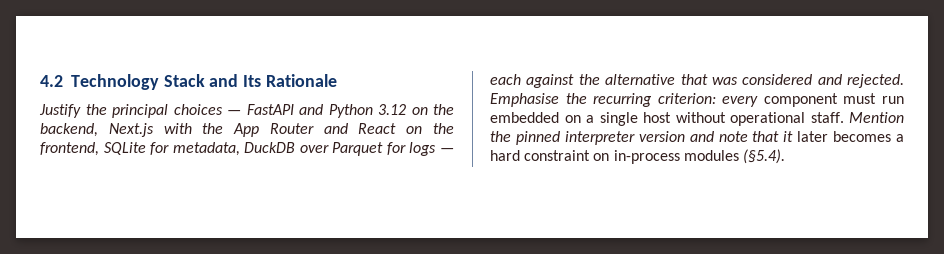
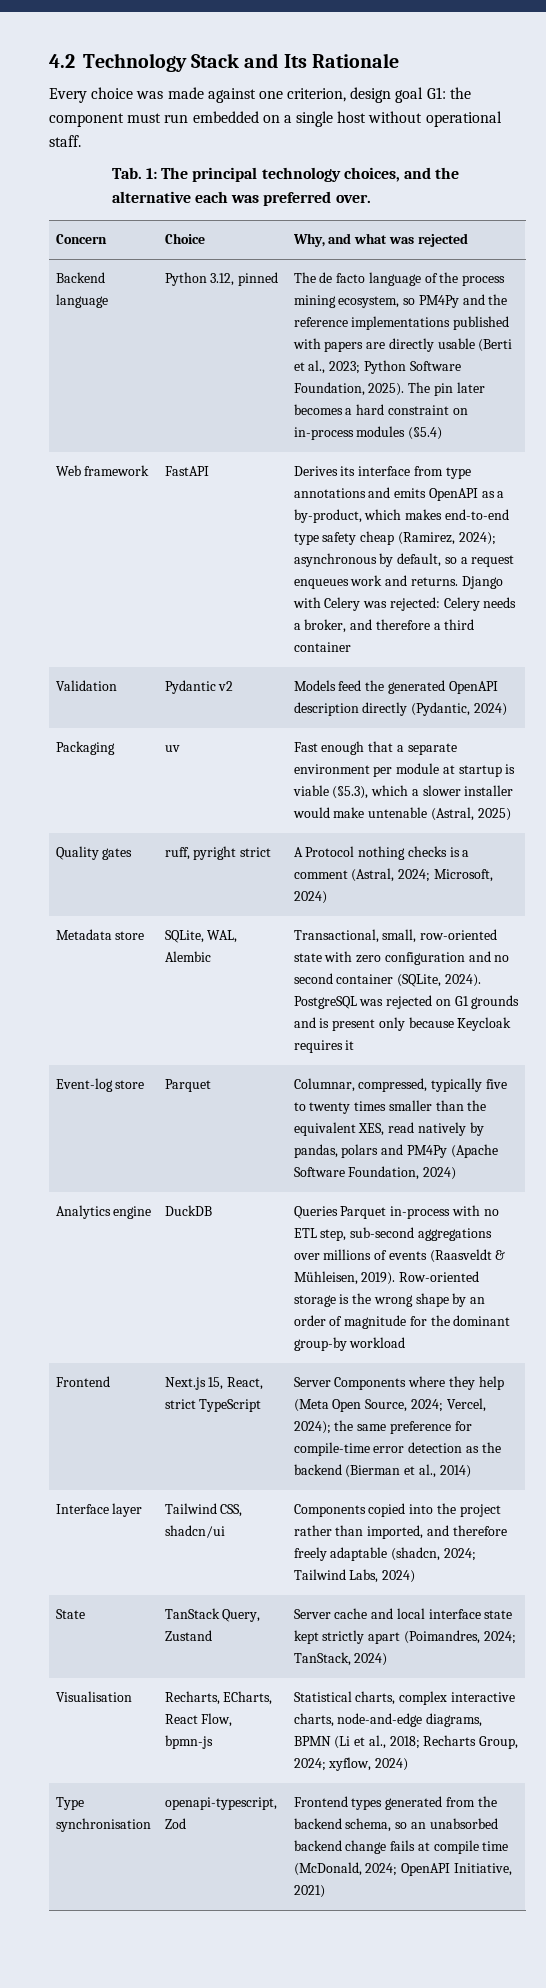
[39,104,454,118] [40,123,454,137] [40,142,454,156] [490,74,904,88] [490,93,759,107] Justify the principal choices — FastAPI and Python 3.12 on the backend, Next.js with the App Router and React on the frontend, SQLite for metadata, DuckDB over Parquet for logs — each against the alternative that was considered and rejected. Emphasise the recurring criterion: every -> [49,87,471,103] Every choice was made against one criterion, design goal G1: the
[849,112,904,123] [490,131,794,145] Mention the pinned interpreter version and note that it -> [111,167,460,182] [111,191,371,206] [55,234,107,244] [164,233,205,244] [292,233,468,247] [55,272,105,283] [55,294,108,308] [164,272,279,286] [293,272,506,286] [293,294,508,308] [293,316,510,330] [292,338,513,352] [293,360,461,374] [293,382,453,396] // Tab. 1: The principal technology choices, and the alternative each was preferred over. // Concern | Choice | Why, and what was rejected // Backend language | Python 3.12, pinned | The de facto language of the process mining ecosystem, so PM4Py and the reference implementations published with papers are directly usable (Berti et al., 2023; Python Software Foundation, 2025). The pin
[742,149,785,164] (§5.4). -> [408,427,443,440] [55,465,150,476] [164,466,209,476] [293,466,471,479] [293,487,505,501] [293,509,509,523] [293,531,496,545] [293,553,515,567] [293,575,503,589] [292,597,517,611] [293,619,475,633] [293,642,351,652] [55,680,117,691] [164,680,234,694] [293,680,498,694] [293,702,507,716] [55,741,115,755] [164,745,180,752] [293,741,457,755] [293,763,516,777] [292,785,514,799] [292,807,511,821] [55,846,133,860] [164,846,272,860] [293,846,470,860] [293,868,493,882] [293,891,327,904] [55,929,145,940] [164,930,238,943] [164,951,211,962] [293,929,498,943] [293,951,510,965] [293,973,481,987] [293,995,520,1009] [293,1017,512,1031] [293,1040,355,1053] [55,1078,145,1092] [164,1079,211,1092] [293,1078,507,1092] [293,1100,487,1114] [293,1122,484,1136] [293,1144,498,1158] [293,1166,457,1180] [55,1205,152,1219] [164,1205,212,1216] [293,1205,499,1219] [293,1227,492,1241] [293,1249,506,1263] [293,1271,480,1285] [293,1293,486,1307] [293,1315,511,1329] [293,1337,406,1351] [55,1376,110,1387] [164,1377,264,1390] [164,1399,262,1412] [293,1376,504,1390] [293,1398,486,1412] [293,1420,472,1434] [293,1442,501,1456] [293,1464,471,1478] [55,1503,143,1517] [164,1503,243,1517] [164,1525,225,1538] [293,1503,501,1517] [293,1525,507,1539] [293,1547,476,1561] [293,1569,416,1583] [55,1609,85,1619] [164,1608,261,1622] [164,1630,212,1641] [293,1608,513,1619] [293,1630,516,1644] [293,1652,388,1666] [55,1691,132,1702] [164,1691,273,1705] [164,1713,233,1727] [164,1735,213,1749] [293,1691,515,1705] [293,1713,483,1727] [293,1735,519,1749] [293,1757,409,1771] [55,1797,84,1810] [55,1818,151,1832] [164,1797,277,1810] [164,1818,186,1829] [293,1796,497,1810] [293,1818,498,1832] [293,1840,509,1854] [293,1862,512,1876] [293,1885,325,1898] (§5.4) // Web framework | FastAPI | Derives its interface from type annotations and emits OpenAPI as a by-product, which makes end-to-end type safety cheap (Ramirez, 2024); asynchronous by default, so a request enqueues work and returns. Django with Celery was rejected: Celery needs a broker, and therefore a third container // Validation | Pydantic v2 | Models feed the generated OpenAPI description directly (Pydantic, 2024) // Packaging | uv | Fast enough that a separate environment per module at startup is viable (§5.3), which a slower installer would make untenable (Astral, 2025) // Quality gates | ruff, pyright strict | A Protocol nothing checks is a comment (Astral, 2024; Microsoft, 2024) // Metadata store | SQLite, WAL, Alembic | Transactional, small, row-oriented state with zero configuration and no second container (SQLite, 2024). PostgreSQL was rejected on G1 grounds and is present only because Keycloak requires it // Event-log store | Parquet | Columnar, compressed, typically five to twenty times smaller than the equivalent XES, read natively by pandas, polars and PM4Py (Apache Software Foundation, 2024) // Analytics engine | DuckDB | Queries Parquet in-process with no ETL step, sub-second aggregations over millions of events (Raasveldt & Mühleisen, 2019). Row-oriented storage is the wrong shape by an order of magnitude for the dominant group-by workload // Frontend | Next.js 15, React, strict TypeScript | Server Components where they help (Meta Open Source, 2024; Vercel, 2024); the same preference for compile-time error detection as the backend (Bierman et al., 2014) // Interface layer | Tailwind CSS, shadcn/ui | Components copied into the project rather than imported, and therefore freely adaptable (shadcn, 2024; Tailwind Labs, 2024) // State | TanStack Query, Zustand | Server cache and local interface state kept strictly apart (Poimandres, 2024; TanStack, 2024) // Visualisation | Recharts, ECharts, React Flow, bpmn-js | Statistical charts, complex interactive charts, node-and-edge diagrams, BPMN (Li et al., 2018; Recharts Group, 2024; xyflow, 2024) // Type synchronisation | openapi-typescript, Zod | Frontend types generated from the backend schema, so an unabsorbed backend change fails at compile time (McDonald, 2024; OpenAPI Initiative, 2021)

